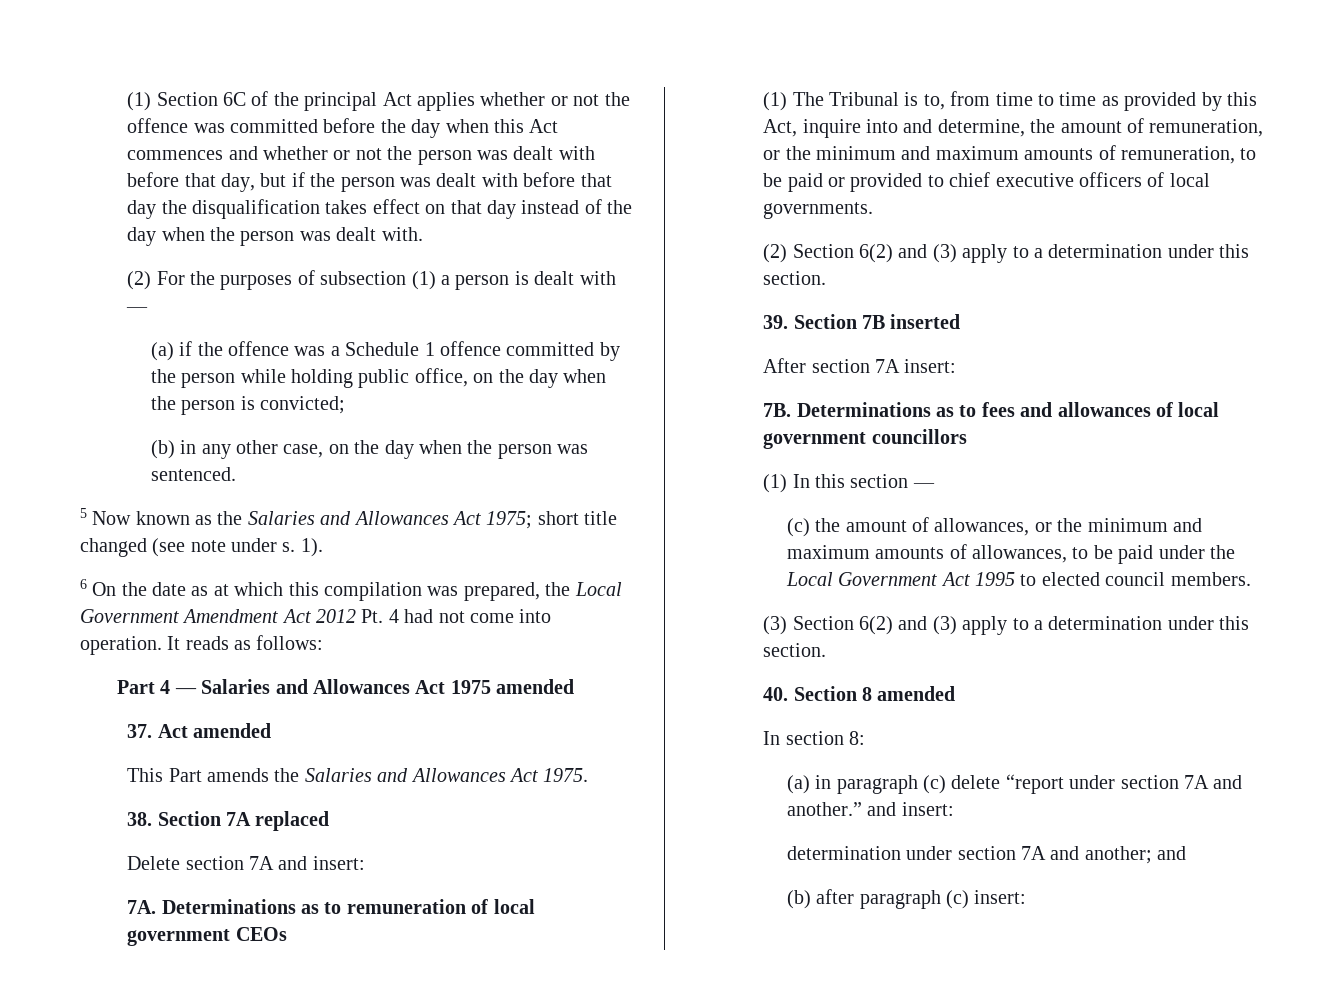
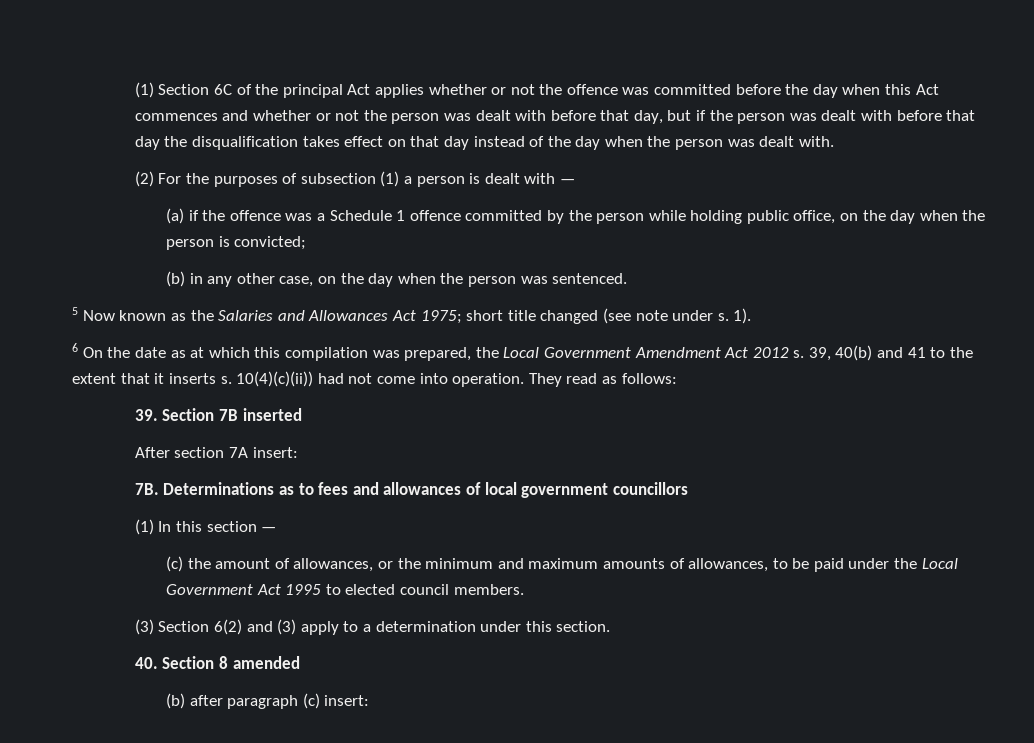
[361,609,399,623] Pt. 4 -> [793,345,973,361] [72,371,314,387] s. 39, 40(b) and 41 to the extent that it inserts s. 10(4)(c)(ii))
[167,636,229,650] It reads -> [528,373,598,387] They read
[116,679,575,694] [127,723,271,738] [127,768,589,782] [127,811,330,831] [127,856,365,870] [127,899,535,914] [127,927,287,946] [763,91,1257,111] [763,118,1264,138] [763,145,1257,164] [763,172,1210,192] [763,202,874,219] [763,244,1250,263] [763,271,827,285] // Part 4 — Salaries and Allowances Act 1975 amended // 37. Act amended // This Part amends the Salaries and Allowances Act 1975. // 38. Section 7A replaced // Delete section 7A and insert: // 7A. Determinations as to remuneration of local government CEOs // (1) The Tribunal is to, from time to time as provided by this Act, inquire into and determine, the amount of remuneration, or the minimum and maximum amounts of remuneration, to be paid or provided to chief executive officers of local governments. // (2) Section 6(2) and (3) apply to a determination under this section. -> (677, 378) none
[763,731,865,745] [786,774,1243,794] [786,802,954,816] [786,846,1187,864] // In section 8: // (a) in paragraph (c) delete “report under section 7A and another.” and insert: // determination under section 7A and another; and -> (300, 662) none

